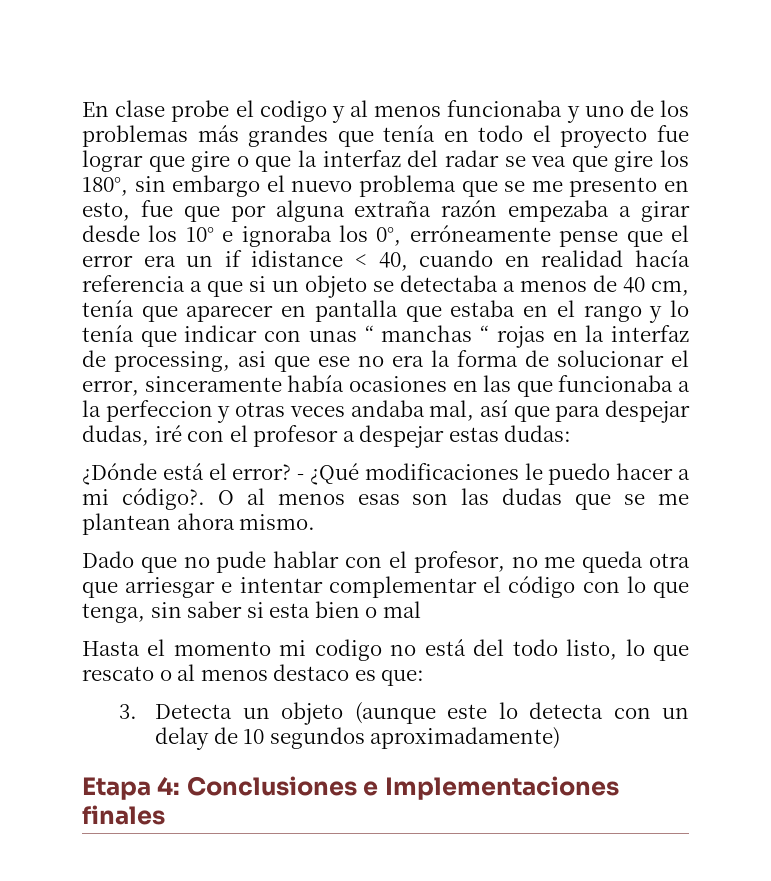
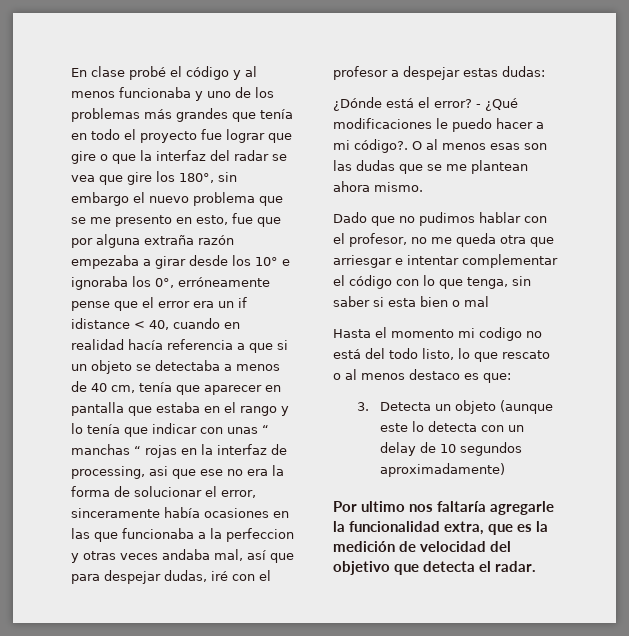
[171,100,327,122] probe el codigo -> [129,66,229,80] probé el código
[216,551,267,573] pude -> [419,212,475,226] pudimos
[82,776,619,800] [82,805,165,825] Etapa 4: Conclusiones e Implementaciones finales -> [333,501,555,515] [333,521,549,535] [333,541,512,552] [333,561,537,575] Por ultimo nos faltaría agregarle la funcionalidad extra, que es la medición de velocidad del objetivo que detecta el radar.

